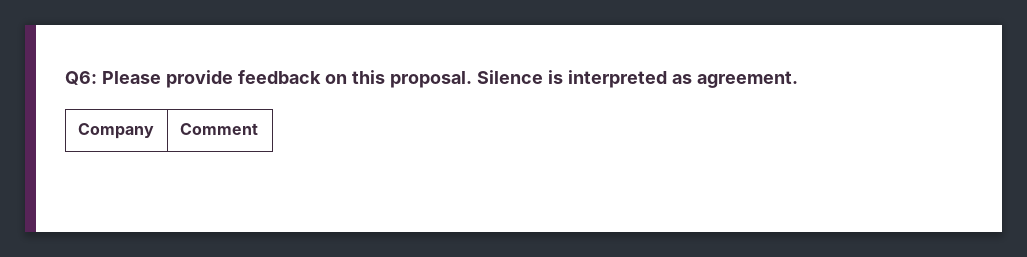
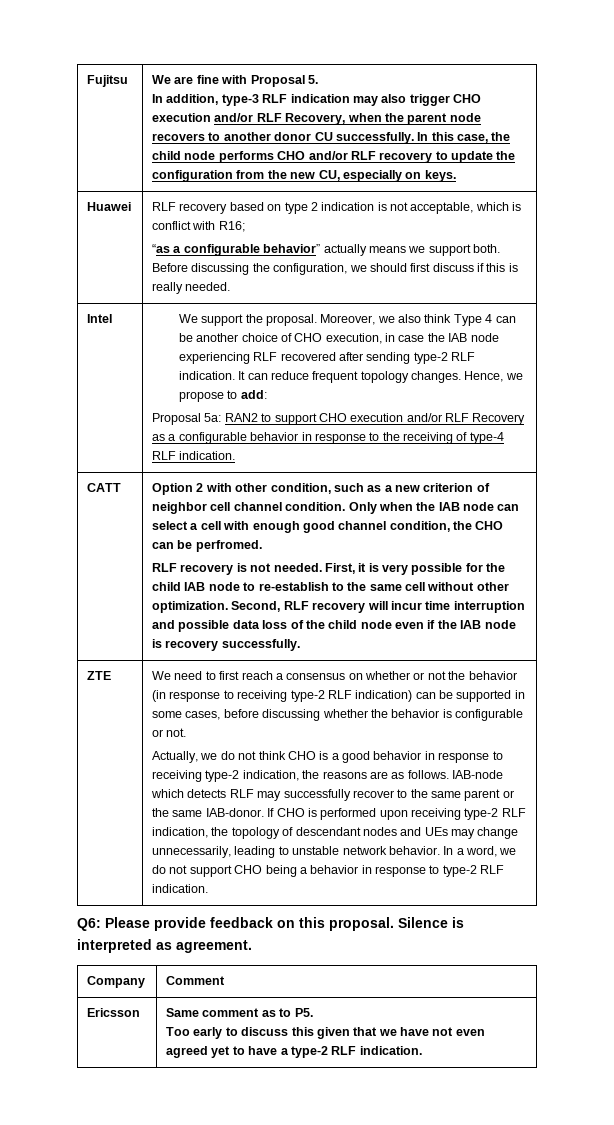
(65, 78) none -> [87,75,129,87] [152,75,318,87] [152,94,482,106] [152,113,481,125] [152,132,511,144] [152,151,516,163] [152,170,456,182] [87,202,132,211] [152,202,522,214] [152,221,245,232] [152,244,501,256] [152,263,518,275] [152,282,231,294] [87,314,113,323] [178,314,516,326] [178,333,499,344] [178,352,476,364] [178,371,523,383] [178,390,267,402] [152,413,526,425] [152,432,504,444] [152,451,236,460] [87,483,122,492] [152,483,490,495] [152,502,520,514] [152,521,504,533] [152,540,262,552] [152,563,506,575] [152,582,509,591] [152,601,525,613] [152,620,516,632] [152,639,300,651] [87,671,112,680] [152,671,517,680] [152,690,525,702] [152,709,524,721] [152,728,187,737] [152,751,503,763] [152,770,504,782] [151,789,514,801] [152,808,526,820] [152,827,519,839] [152,846,517,858] [152,865,505,877] [152,884,209,893] Fujitsu | We are fine with Proposal 5. // In addition, type-3 RLF indication may also trigger CHO execution and/or RLF Recovery, when the parent node recovers to another donor CU successfully. In this case, the child node performs CHO and/or RLF recovery to update the configuration from the new CU, especially on keys. // Huawei | RLF recovery based on type 2 indication is not acceptable, which is conflict with R16; // “as a configurable behavior” actually means we support both. Before discussing the configuration, we should first discuss if this is really needed. // Intel | We support the proposal. Moreover, we also think Type 4 can be another choice of CHO execution, in case the IAB node experiencing RLF recovered after sending type-2 RLF indication. It can reduce frequent topology changes. Hence, we propose to add: // Proposal 5a: RAN2 to support CHO execution and/or RLF Recovery as a configurable behavior in response to the receiving of type-4 RLF indication. // CATT | Option 2 with other condition, such as a new criterion of neighbor cell channel condition. Only when the IAB node can select a cell with enough good channel condition, the CHO can be perfromed. // RLF recovery is not needed. First, it is very possible for the child IAB node to re-establish to the same cell without other optimization. Second, RLF recovery will incur time interruption and possible data loss of the child node even if the IAB node is recovery successfully. // ZTE | We need to first reach a consensus on whether or not the behavior (in response to receiving type-2 RLF indication) can be supported in some cases, before discussing whether the behavior is configurable or not. // Actually, we do not think CHO is a good behavior in response to receiving type-2 indication, the reasons are as follows. IAB-node which detects RLF may successfully recover to the same parent or the same IAB-donor. If CHO is performed upon receiving type-2 RLF indication, the topology of descendant nodes and UEs may change unnecessarily, leading to unstable network behavior. In a word, we do not support CHO being a behavior in response to type-2 RLF indication. //
(258, 129) none -> [87,1008,141,1017] [166,1008,313,1017] [166,1027,485,1039] [166,1046,422,1058] // Ericsson | Same comment as to P5. // Too early to discuss this given that we have not even agreed yet to have a type-2 RLF indication.

